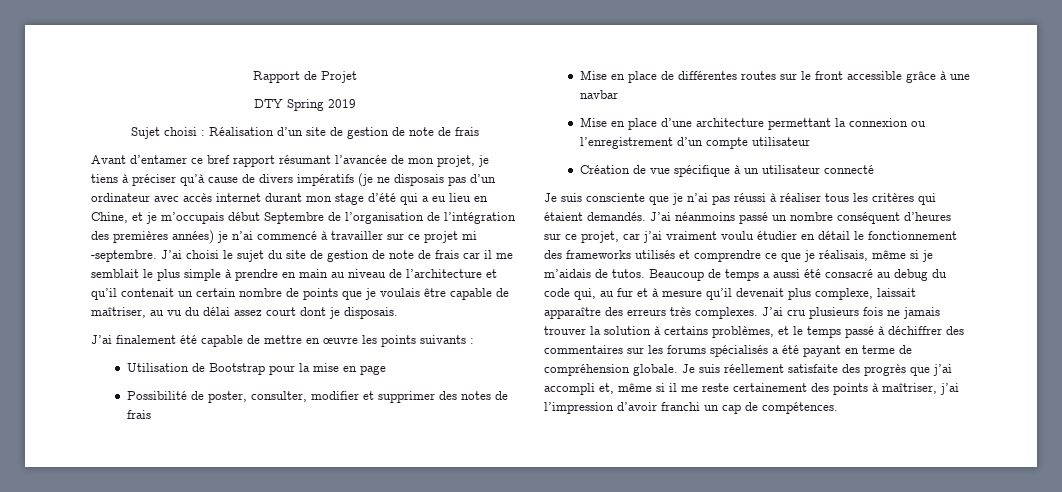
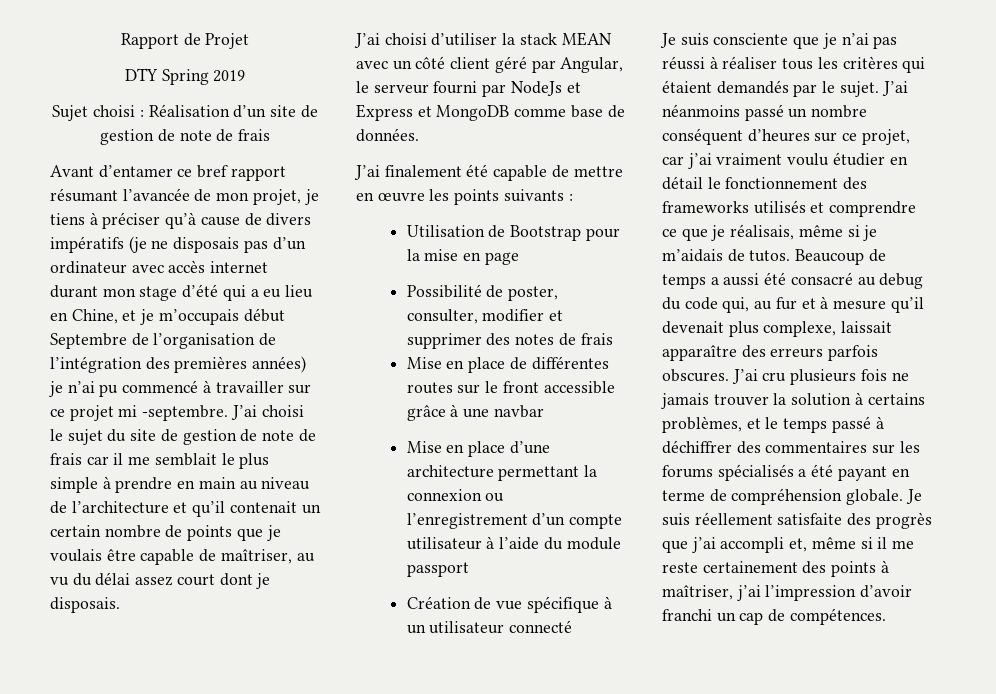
(253, 235) none -> [99,384,119,397] pu
(398, 313) none -> [354,32,612,48] [356,56,624,73] [356,81,581,97] [356,104,625,121] [356,128,419,142] // J’ai choisi d’utiliser la stack MEAN avec un côté client géré par Angular, le serveur fourni par NodeJs et Express et MongoDB comme base de données.
(811, 141) none -> [486,536,621,550] [406,562,469,577] à l’aide du module passport
[587,212,646,221] demandés. -> [716,80,879,97] demandés par le sujet.
[670,307,758,319] très complexes. -> [828,345,879,361] [662,369,729,382] parfois obscures.

